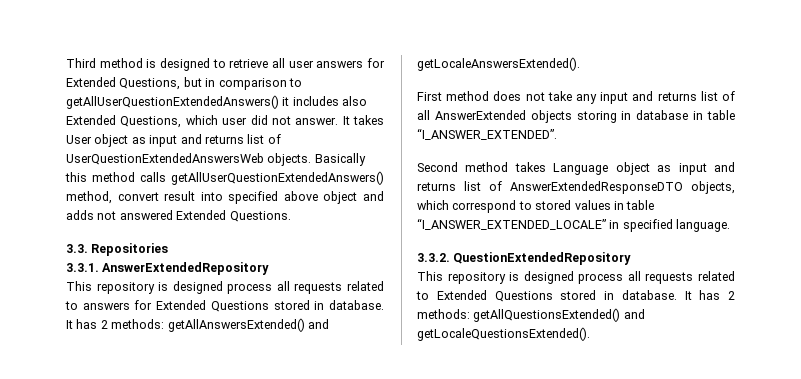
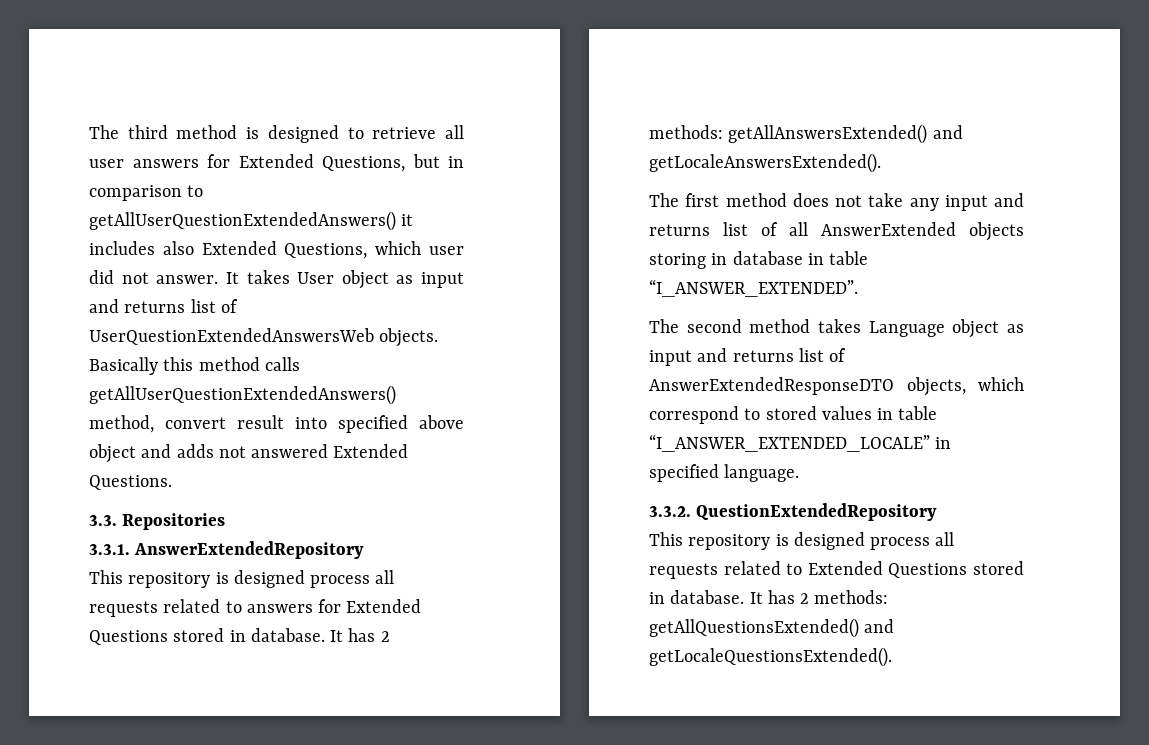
[66,58,96,68] Third -> [89,125,168,139] The third
[417,92,442,101] First -> [649,193,720,207] The first
[417,162,458,172] Second -> [649,319,742,333] The second

